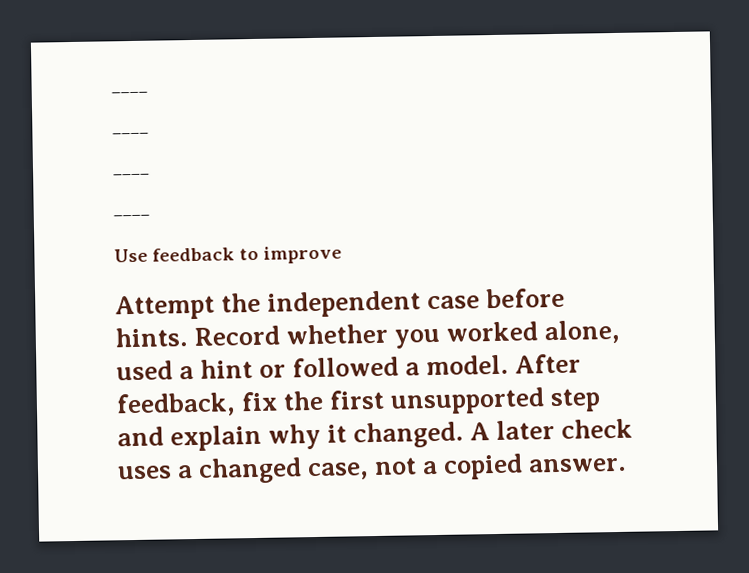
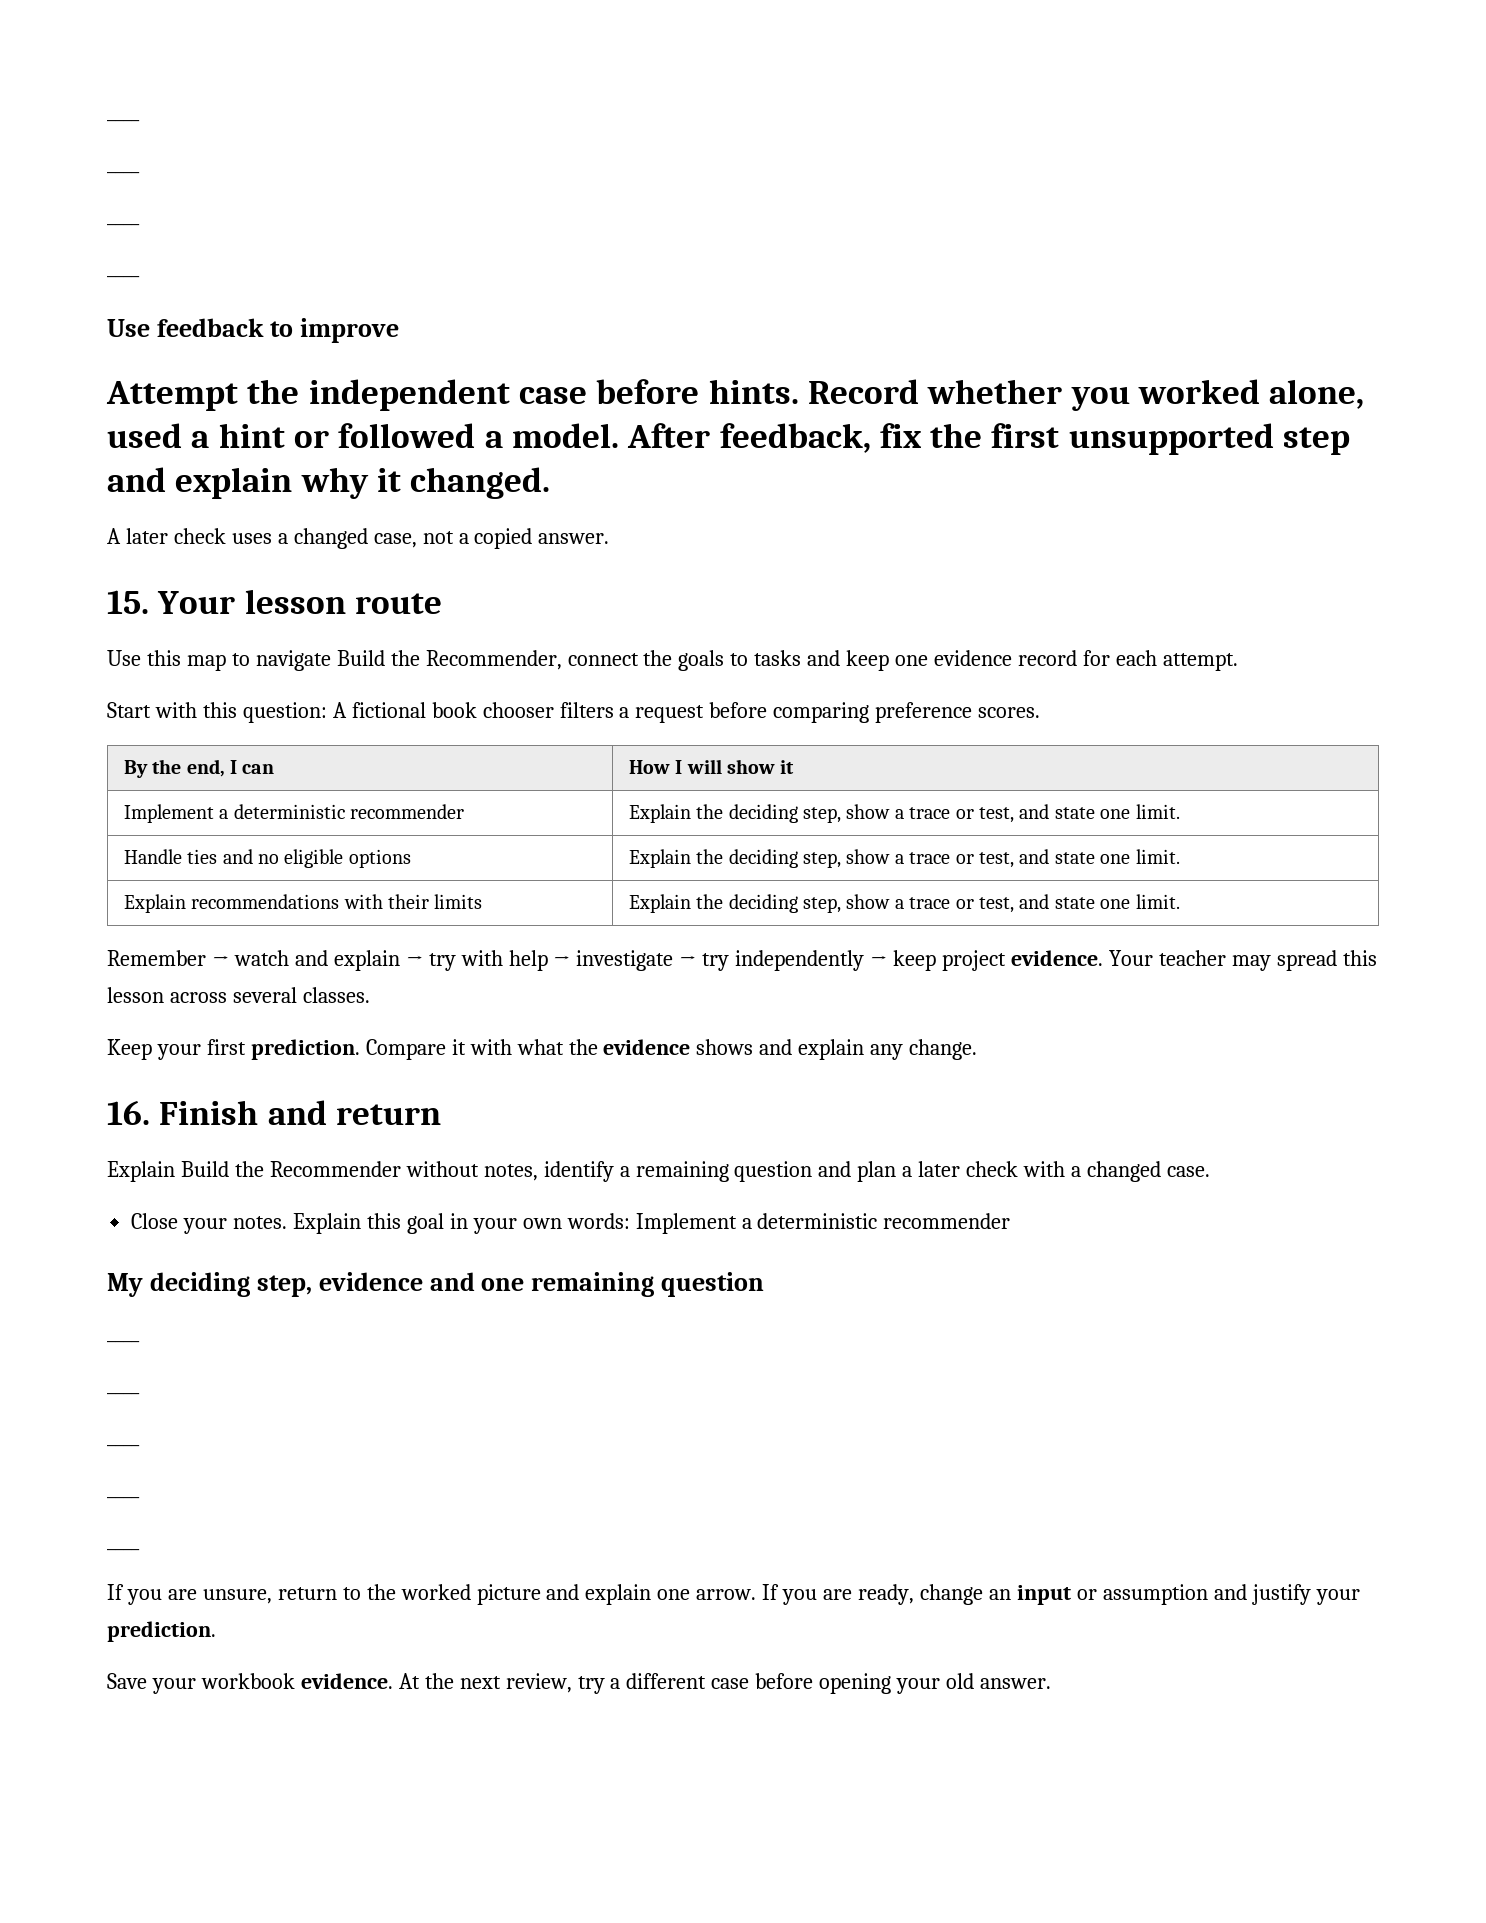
(465, 435) none -> (551, 483) //
(628, 465) none -> [107,589,442,614] [107,650,1238,671] [107,702,1041,723] [123,759,275,778] [628,759,795,774] [123,804,465,823] [628,804,1180,823] [123,849,411,868] [628,849,1180,868] [123,894,483,913] [628,894,1180,913] [107,950,1377,971] [107,987,370,1003] [107,1039,978,1060] [107,1100,441,1125] [107,1161,1210,1182] [131,1213,1011,1234] [107,1272,765,1297] [107,1340,140,1343] [107,1392,140,1395] [107,1444,140,1447] [107,1496,140,1499] [107,1548,140,1551] [107,1584,1360,1605] [107,1621,216,1642] [107,1673,1052,1694] // 15. Your lesson route // Use this map to navigate Build the Recommender, connect the goals to tasks and keep one evidence record for each attempt. // Start with this question: A fictional book chooser filters a request before comparing preference scores. // By the end, I can | How I will show it // Implement a deterministic recommender | Explain the deciding step, show a trace or test, and state one limit. // Handle ties and no eligible options | Explain the deciding step, show a trace or test, and state one limit. // Explain recommendations with their limits | Explain the deciding step, show a trace or test, and state one limit. // Remember → watch and explain → try with help → investigate → try independently → keep project evidence. Your teacher may spread this lesson across several classes. // Keep your first prediction. Compare it with what the evidence shows and explain any change. // 16. Finish and return // Explain Build the Recommender without notes, identify a remaining question and plan a later check with a changed case. // Close your notes. Explain this goal in your own words: Implement a deterministic recommender // My deciding step, evidence and one remaining question // ____ // ____ // ____ // ____ // ____ // If you are unsure, return to the worked picture and explain one arrow. If you are ready, change an input or assumption and justify your prediction. // Save your workbook evidence. At the next review, try a different case before opening your old answer.

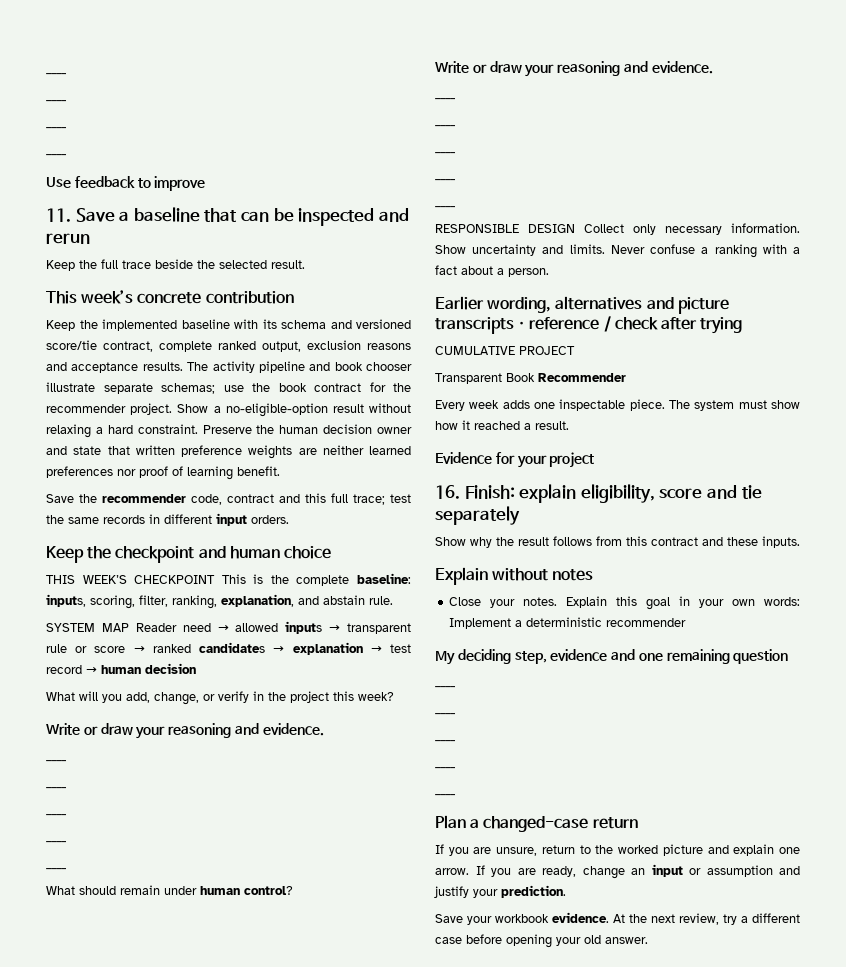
[106,379,1365,411] [107,423,1351,455] [107,467,551,499] [107,528,610,549] [107,589,442,614] [107,650,1238,671] [107,702,1041,723] [123,759,275,778] [628,759,795,774] [123,804,465,823] [628,804,1180,823] [123,849,411,868] [628,849,1180,868] [123,894,483,913] [628,894,1180,913] [107,950,1377,971] [107,987,370,1003] [107,1039,978,1060] [107,1100,441,1125] [107,1161,1210,1182] Attempt the independent case before hints. Record whether you worked alone, used a hint or followed a model. After feedback, fix the first unsupported step and explain why it changed. // A later check uses a changed case, not a copied answer. // 15. Your lesson route // Use this map to navigate Build the Recommender, connect the goals to tasks and keep one evidence record for each attempt. // Start with this question: A fictional book chooser filters a request before comparing preference scores. // By the end, I can | How I will show it // Implement a deterministic recommender | Explain the deciding step, show a trace or test, and state one limit. // Handle ties and no eligible options | Explain the deciding step, show a trace or test, and state one limit. // Explain recommendations with their limits | Explain the deciding step, show a trace or test, and state one limit. // Remember → watch and explain → try with help → investigate → try independently → keep project evidence. Your teacher may spread this lesson across several classes. // Keep your first prediction. Compare it with what the evidence shows and explain any change. // 16. Finish and return // Explain Build the Recommender without notes, identify a remaining question and plan a later check with a changed case. -> [46,207,409,226] [46,233,90,244] [46,259,305,271] [46,290,294,304] [46,319,411,331] [46,340,411,352] [46,361,412,373] [46,382,411,394] [46,403,411,417] [46,424,412,438] [46,445,411,459] [46,466,280,480] [46,493,411,505] [46,513,289,526] [46,546,331,563] [46,573,411,586] [46,594,393,609] [46,621,411,634] [46,642,411,655] [46,663,196,674] [46,691,394,705] [46,723,324,739] [46,760,67,762] [46,787,67,789] [46,814,67,816] [46,841,67,843] [46,868,67,870] [46,885,293,895] [435,61,713,77] [435,98,456,100] [435,125,456,127] [435,152,456,154] [435,179,456,181] [435,206,456,208] [435,223,800,235] [435,244,800,258] [435,265,549,277] [435,296,729,314] [435,316,743,334] [435,346,575,355] [435,373,626,384] [435,399,800,411] [435,420,569,430] [435,452,595,468] [435,484,762,503] [435,506,520,525] [435,536,800,548] [435,567,594,585] 11. Save a baseline that can be inspected and rerun // Keep the full trace beside the selected result. // This week’s concrete contribution // Keep the implemented baseline with its schema and versioned score/tie contract, complete ranked output, exclusion reasons and acceptance results. The activity pipeline and book chooser illustrate separate schemas; use the book contract for the recommender project. Show a no-eligible-option result without relaxing a hard constraint. Preserve the human decision owner and state that written preference weights are neither learned preferences nor proof of learning benefit. // Save the recommender code, contract and this full trace; test the same records in different input orders. // Keep the checkpoint and human choice // THIS WEEK’S CHECKPOINT This is the complete baseline: inputs, scoring, filter, ranking, explanation, and abstain rule. // SYSTEM MAP Reader need → allowed inputs → transparent rule or score → ranked candidates → explanation → test record → human decision // What will you add, change, or verify in the project this week? // Write or draw your reasoning and evidence. // ____ // ____ // ____ // ____ // ____ // What should remain under human control? // Write or draw your reasoning and evidence. // ____ // ____ // ____ // ____ // ____ // RESPONSIBLE DESIGN Collect only necessary information. Show uncertainty and limits. Never confuse a ranking with a fact about a person. // Earlier wording, alternatives and picture transcripts · reference / check after trying // CUMULATIVE PROJECT // Transparent Book Recommender // Every week adds one inspectable piece. The system must show how it reached a result. // Evidence for your project // 16. Finish: explain eligibility, score and tie separately // Show why the result follows from this contract and these inputs. // Explain without notes
(140, 1549) none -> [435,815,638,832] // Plan a changed-case return

